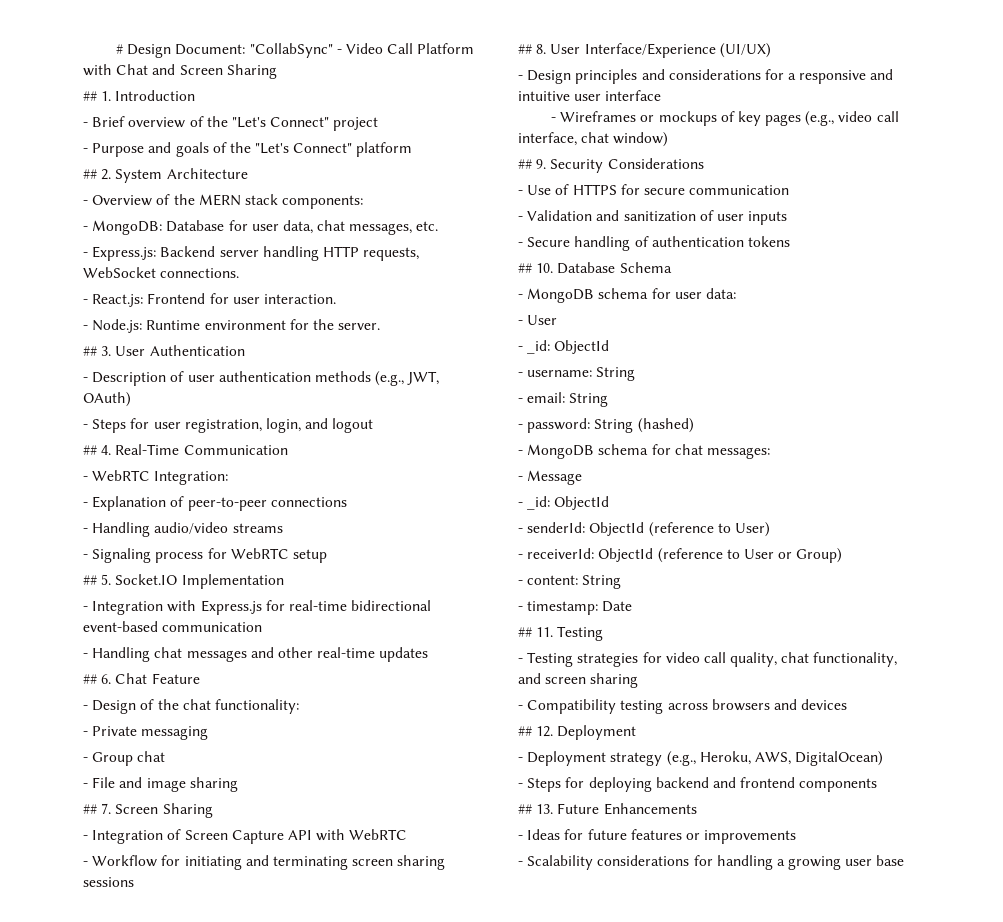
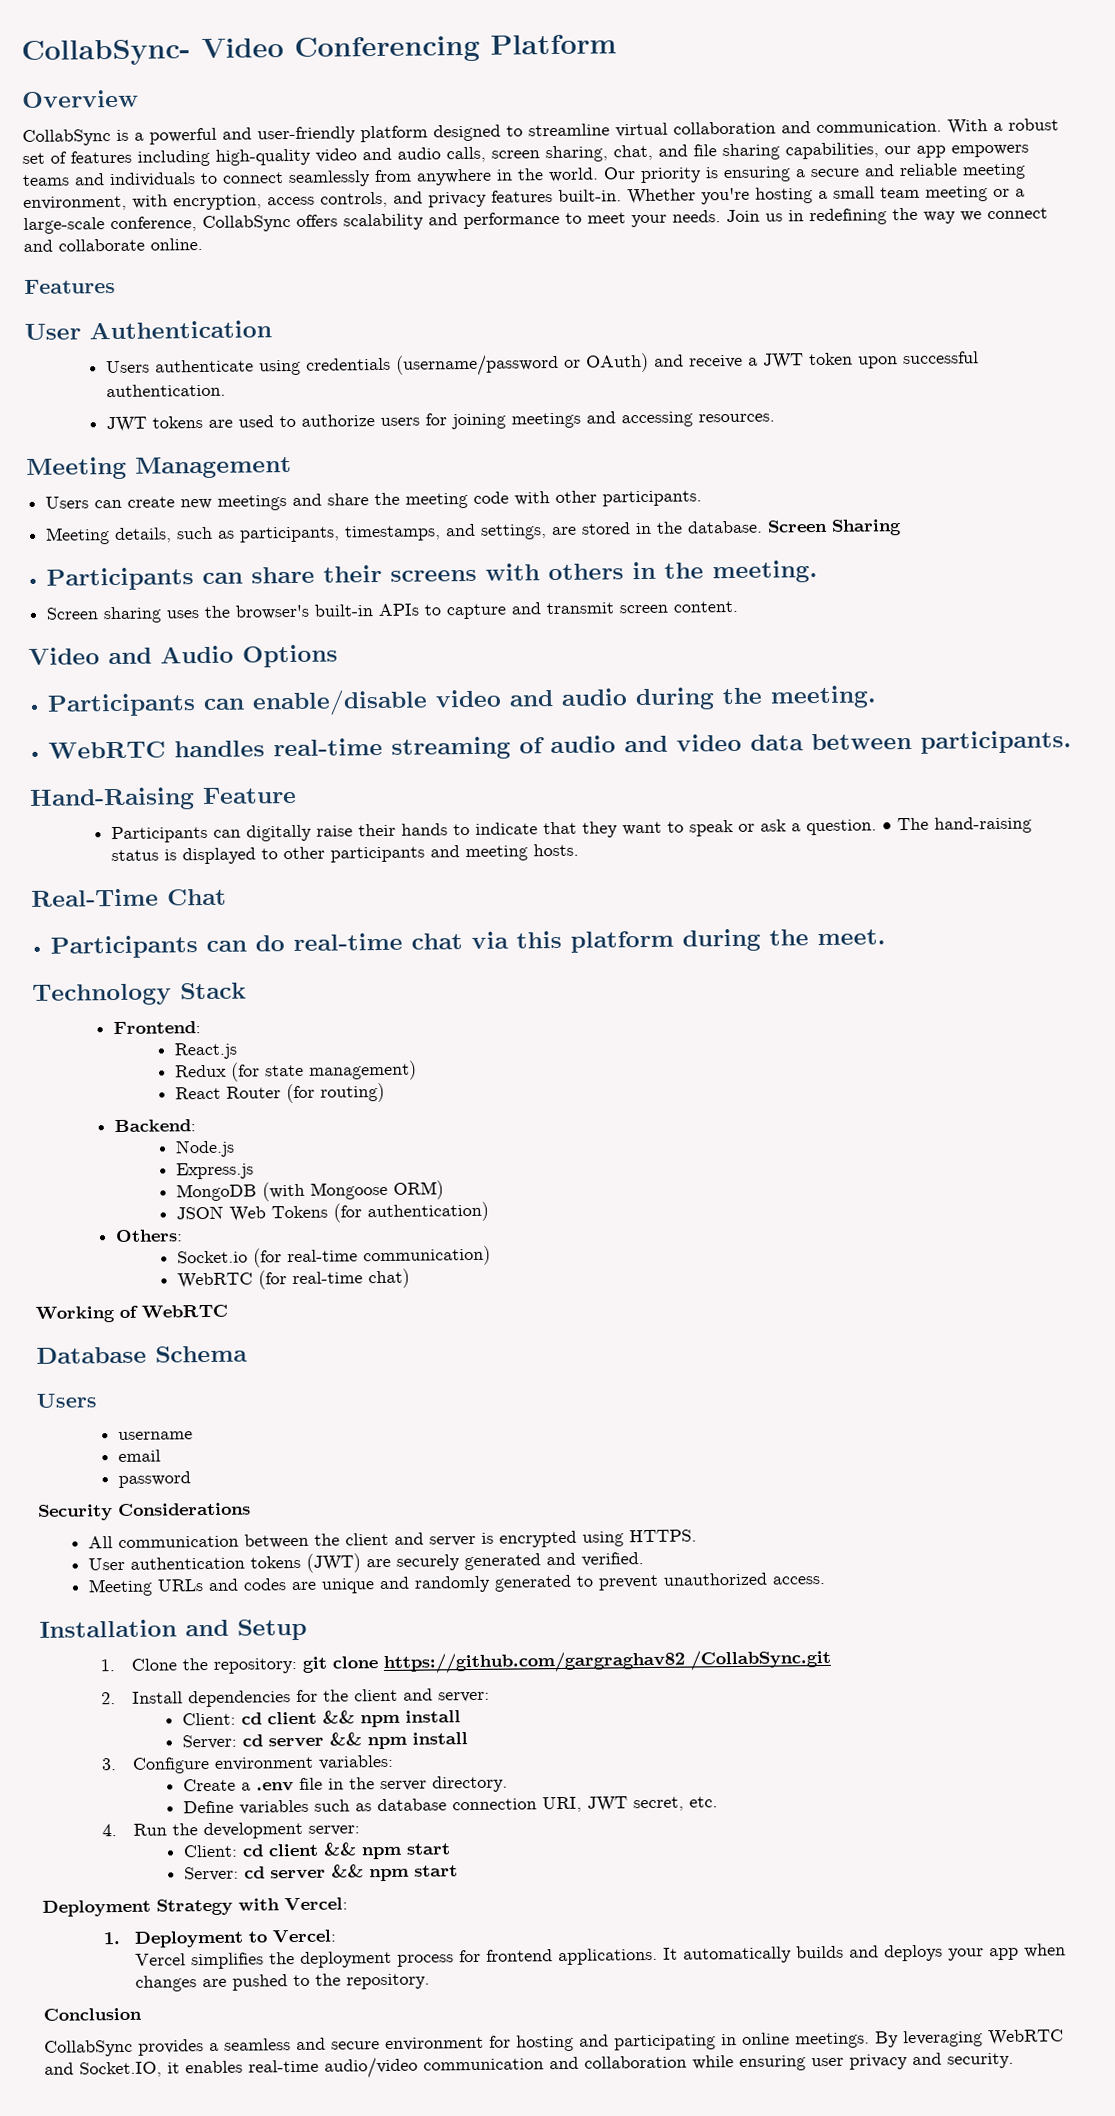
[115,43,475,58] [83,64,277,79] [83,90,196,101] [83,116,379,131] [83,142,413,157] [83,168,248,183] [83,194,364,209] [83,220,439,235] [83,246,420,261] [83,267,240,278] [83,293,336,307] [83,319,381,333] [83,345,245,356] [83,371,440,386] [83,392,131,407] [83,418,374,433] [83,444,288,455] [83,470,229,485] [83,496,347,511] [83,522,283,537] [83,548,327,563] [83,574,284,589] [83,600,432,615] [83,621,263,632] [83,647,429,662] [83,673,200,684] [83,699,299,714] [83,726,209,740] [83,751,166,766] [83,777,238,792] [83,803,213,818] [83,829,408,844] [83,855,446,870] [83,877,134,887] [518,43,771,58] [518,69,894,84] [518,90,662,101] [550,111,899,126] [518,132,669,147] [518,158,704,173] [518,184,790,195] [518,210,788,225] [518,236,790,251] [518,262,672,274] [518,288,736,303] [518,315,558,325] [518,340,610,354] [518,367,636,381] [518,392,609,407] [518,418,694,433] [518,444,770,459] [518,470,583,485] [518,496,610,510] [518,522,770,537] [518,548,843,563] [518,575,622,589] [518,601,633,615] [518,626,604,641] [518,652,898,667] [518,673,639,688] [518,699,848,714] [518,725,637,740] [518,751,884,766] [518,777,878,792] [518,803,697,815] [518,829,797,844] [518,855,905,870] # Design Document: "CollabSync" - Video Call Platform with Chat and Screen Sharing // ## 1. Introduction // - Brief overview of the "Let's Connect" project // - Purpose and goals of the "Let's Connect" platform // ## 2. System Architecture // - Overview of the MERN stack components: // - MongoDB: Database for user data, chat messages, etc. // - Express.js: Backend server handling HTTP requests, WebSocket connections. // - React.js: Frontend for user interaction. // - Node.js: Runtime environment for the server. // ## 3. User Authentication // - Description of user authentication methods (e.g., JWT, OAuth) // - Steps for user registration, login, and logout // ## 4. Real-Time Communication // - WebRTC Integration: // - Explanation of peer-to-peer connections // - Handling audio/video streams // - Signaling process for WebRTC setup // ## 5. Socket.IO Implementation // - Integration with Express.js for real-time bidirectional event-based communication // - Handling chat messages and other real-time updates // ## 6. Chat Feature // - Design of the chat functionality: // - Private messaging // - Group chat // - File and image sharing // ## 7. Screen Sharing // - Integration of Screen Capture API with WebRTC // - Workflow for initiating and terminating screen sharing sessions // ## 8. User Interface/Experience (UI/UX) // - Design principles and considerations for a responsive and intuitive user interface // - Wireframes or mockups of key pages (e.g., video call interface, chat window) // ## 9. Security Considerations // - Use of HTTPS for secure communication // - Validation and sanitization of user inputs // - Secure handling of authentication tokens // ## 10. Database Schema // - MongoDB schema for user data: // - User // - _id: ObjectId // - username: String // - email: String // - password: String (hashed) // - MongoDB schema for chat messages: // - Message // - _id: ObjectId // - senderId: ObjectId (reference to User) // - receiverId: ObjectId (reference to User or Group) // - content: String // - timestamp: Date // ## 11. Testing // - Testing strategies for video call quality, chat functionality, and screen sharing // - Compatibility testing across browsers and devices // ## 12. Deployment // - Deployment strategy (e.g., Heroku, AWS, DigitalOcean) // - Steps for deploying backend and frontend components // ## 13. Future Enhancements // - Ideas for future features or improvements // - Scalability considerations for handling a growing user base -> [21,34,617,67] [21,89,139,109] [22,118,1059,147] [22,142,1029,167] [22,163,1026,188] [23,186,1025,212] [23,207,1048,235] [23,237,203,253] [24,278,116,294] [24,320,272,340] [105,351,979,377] [105,383,226,398] [105,411,775,433] [26,455,292,480] [45,490,703,511] [45,519,903,545] [46,560,819,591] [46,600,739,624] [28,644,338,668] [47,685,878,717] [48,730,1073,760] [29,786,297,811] [110,816,1032,844] [110,843,579,865] [31,888,227,907] [50,928,887,959] [32,982,247,1006] [112,1021,201,1035] [174,1042,238,1060] [175,1060,418,1082] [175,1082,386,1104] [113,1119,196,1133] [175,1139,236,1158] [176,1162,255,1180] [176,1180,445,1202] [176,1201,490,1223] [114,1229,183,1243] [177,1245,492,1268] [177,1268,411,1290] [35,1304,228,1323] [36,1345,248,1364] [36,1393,97,1408] [117,1431,193,1441] [117,1449,161,1463] [117,1471,191,1489] [38,1502,251,1521] [87,1529,697,1549] [87,1552,644,1573] [87,1572,825,1597] [39,1618,307,1641] [100,1648,832,1675] [101,1688,491,1708] [182,1710,462,1728] [182,1732,469,1750] [101,1754,395,1774] [183,1775,509,1793] [183,1796,719,1815] [102,1821,361,1840] [183,1842,452,1860] [184,1864,459,1882] [42,1897,348,1917] [103,1929,338,1948] [135,1943,1067,1970] [135,1973,431,1992] [43,2007,142,2021] [44,2029,1064,2057] [44,2052,1014,2079] CollabSync- Video Conferencing Platform // Overview // CollabSync is a powerful and user-friendly platform designed to streamline virtual collaboration and communication. With a robust set of features including high-quality video and audio calls, screen sharing, chat, and file sharing capabilities, our app empowers teams and individuals to connect seamlessly from anywhere in the world. Our priority is ensuring a secure and reliable meeting environment, with encryption, access controls, and privacy features built-in. Whether you're hosting a small team meeting or a large-scale conference, CollabSync offers scalability and performance to meet your needs. Join us in redefining the way we connect and collaborate online. // Features // User Authentication // Users authenticate using credentials (username/password or OAuth) and receive a JWT token upon successful authentication. // JWT tokens are used to authorize users for joining meetings and accessing resources. // Meeting Management // Users can create new meetings and share the meeting code with other participants. // Meeting details, such as participants, timestamps, and settings, are stored in the database. Screen Sharing // Participants can share their screens with others in the meeting. // Screen sharing uses the browser's built-in APIs to capture and transmit screen content. // Video and Audio Options // Participants can enable/disable video and audio during the meeting. // WebRTC handles real-time streaming of audio and video data between participants. // Hand-Raising Feature // Participants can digitally raise their hands to indicate that they want to speak or ask a question. • The hand-raising status is displayed to other participants and meeting hosts. // Real-Time Chat // Participants can do real-time chat via this platform during the meet. // Technology Stack // Frontend: // React.js // Redux (for state management) // React Router (for routing) // Backend: // Node.js // Express.js // MongoDB (with Mongoose ORM) // JSON Web Tokens (for authentication) // Others: // Socket.io (for real-time communication) // WebRTC (for real-time chat) // Working of WebRTC // Database Schema // Users // username // email // password // Security Considerations // All communication between the client and server is encrypted using HTTPS. // User authentication tokens (JWT) are securely generated and verified. // Meeting URLs and codes are unique and randomly generated to prevent unauthorized access. // Installation and Setup // 1. Clone the repository: git clone https://github.com/gargraghav82 /CollabSync.git // 2. Install dependencies for the client and server: // Client: cd client && npm install // Server: cd server && npm install // 3. Configure environment variables: // Create a .env file in the server directory. // Define variables such as database connection URI, JWT secret, etc. // 4. Run the development server: // Client: cd client && npm start // Server: cd server && npm start // Deployment Strategy with Vercel: // 1. Deployment to Vercel: // Vercel simplifies the deployment process for frontend applications. It automatically builds and deploys your app when changes are pushed to the repository. // Conclusion // CollabSync provides a seamless and secure environment for hosting and participating in online meetings. By leveraging WebRTC and Socket.IO, it enables real-time audio/video communication and collaboration while ensuring user privacy and security.

